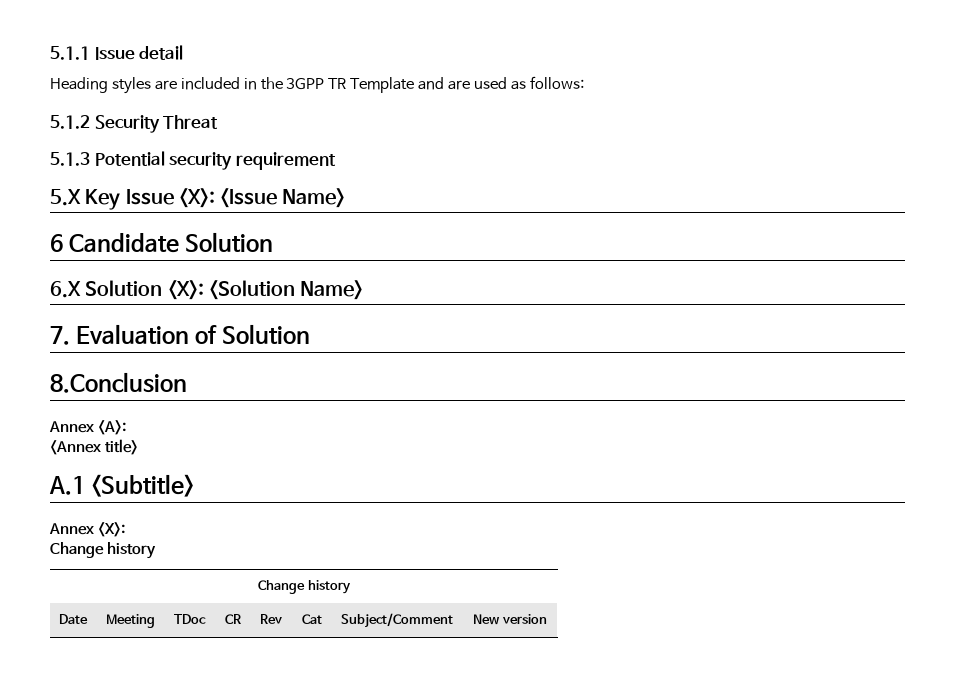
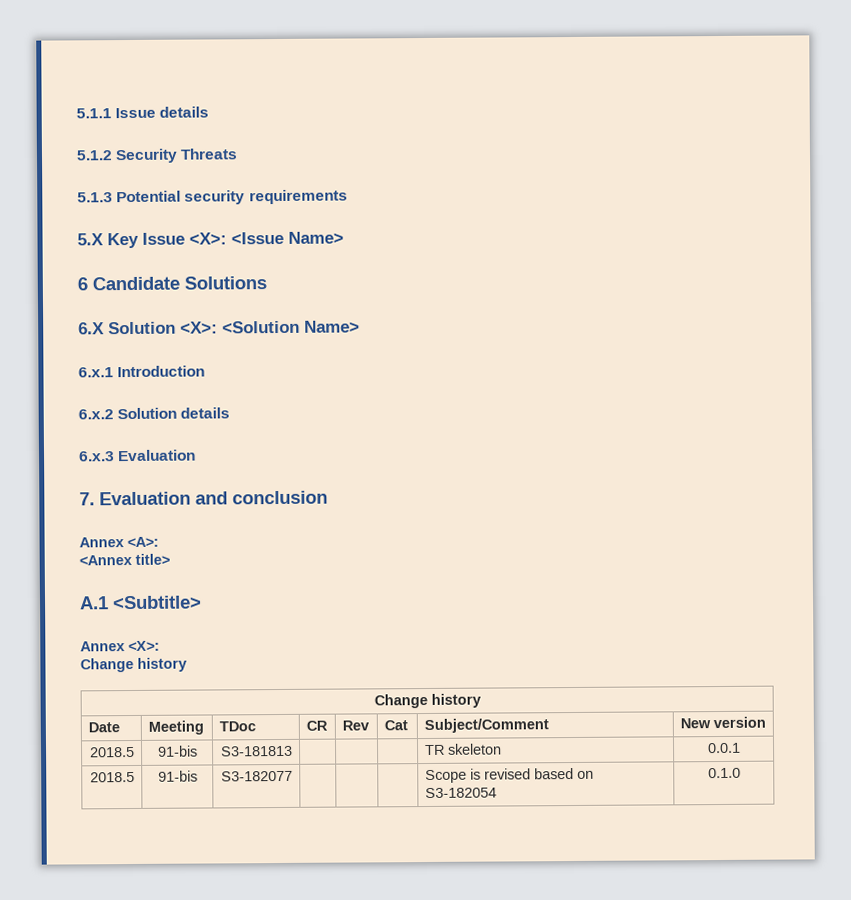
[139,45,184,60] [50,76,584,94] detail // Heading styles are included in the 3GPP TR Template and are used as follows: -> [159,106,210,118] details
[163,115,219,129] Threat -> [180,148,239,160] Threats
[235,152,336,170] requirement -> [248,189,348,205] requirements
[185,232,274,252] Solution -> [184,276,267,290] Solutions
(364, 290) none -> [78,365,206,378] [78,407,231,420] [79,449,197,462] // 6.x.1 Introduction // 6.x.2 Solution details // 6.x.3 Evaluation
[195,324,311,344] [50,372,187,393] of Solution // 8.Conclusion -> [195,490,328,505] and conclusion
(547, 619) none -> [89,746,135,758] [157,745,198,757] [220,745,293,757] [424,743,502,756] [707,742,741,754] [89,771,135,783] [157,770,198,782] [220,770,293,782] [424,768,594,784] [424,787,497,799] [707,767,741,779] // 2018.5 | 91-bis | S3-181813 | | | | TR skeleton | 0.0.1 // 2018.5 | 91-bis | S3-182077 | | | | Scope is revised based on S3-182054 | 0.1.0

